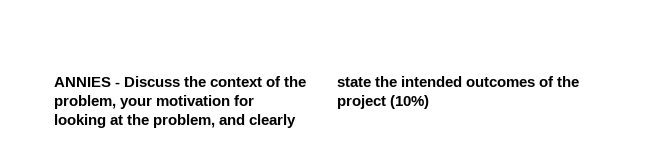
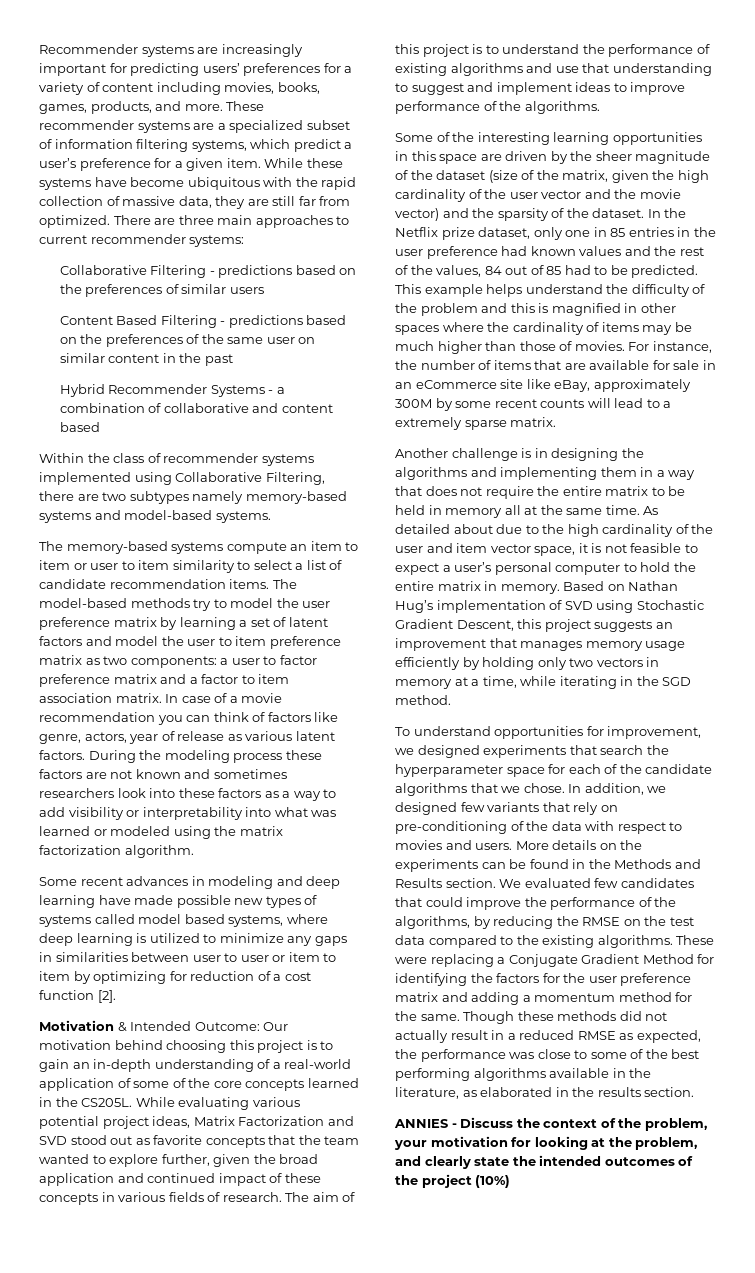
(54, 82) none -> [39,44,303,57] [39,63,353,76] [39,82,320,95] [39,101,265,114] [39,120,350,133] [39,139,353,152] [39,158,343,171] [39,177,357,190] [39,196,351,209] [39,215,350,228] [39,234,245,247] [59,265,357,278] [59,284,264,297] [59,315,347,328] [59,334,316,347] [59,353,233,366] [59,384,285,397] [59,403,333,413] [59,422,100,432] [39,453,314,466] [39,472,325,485] [39,491,347,504] [39,510,271,523] [39,541,359,554] [39,560,343,573] [39,579,297,589] [39,598,331,611] [39,617,328,630] [39,636,341,649] [39,655,317,668] [39,674,290,687] [39,693,283,703] [39,712,339,725] [39,731,335,744] [39,750,322,763] [39,769,287,779] [39,788,337,801] [39,807,337,820] [39,826,283,839] [39,845,194,858] [39,876,341,889] [39,895,318,908] [39,914,328,927] [39,933,347,946] [39,952,337,962] [39,971,311,984] [39,990,116,1003] [39,1020,289,1032] [39,1040,334,1053] [39,1059,352,1072] [39,1078,359,1091] [39,1097,300,1110] [39,1116,354,1129] [39,1135,360,1148] [39,1154,319,1167] [39,1173,321,1186] [39,1192,356,1205] [395,44,710,57] [395,63,712,76] [395,82,686,95] [395,101,600,114] [395,132,702,145] [395,151,711,164] [395,170,709,183] [395,189,681,202] [395,208,687,221] [395,227,716,240] [395,246,704,259] [395,265,699,278] [395,284,706,297] [395,303,676,316] [395,322,692,335] [395,341,712,354] [395,360,716,370] [395,379,691,392] [395,398,672,411] [395,417,557,430] [395,448,644,461] [395,467,696,480] [395,486,686,499] [395,505,659,518] [395,524,714,537] [395,543,698,556] [395,562,696,575] [395,581,679,594] [395,600,704,613] [395,619,673,632] [395,638,686,651] [395,657,660,670] [395,676,692,689] [395,695,451,705] [395,726,702,739] [395,745,669,758] [395,764,713,777] [395,783,667,796] [395,802,618,815] [395,821,683,834] [395,840,643,850] [395,859,701,872] [395,878,694,888] [395,897,677,910] [395,916,694,929] [395,935,715,948] [395,954,715,967] [395,973,692,986] [395,992,693,1005] [395,1011,668,1024] [395,1030,701,1043] [395,1049,700,1062] [395,1068,652,1081] [395,1087,695,1099] Recommender systems are increasingly important for predicting users’ preferences for a variety of content including movies, books, games, products, and more. These recommender systems are a specialized subset of information filtering systems, which predict a user’s preference for a given item. While these systems have become ubiquitous with the rapid collection of massive data, they are still far from optimized. There are three main approaches to current recommender systems: // Collaborative Filtering - predictions based on the preferences of similar users // Content Based Filtering - predictions based on the preferences of the same user on similar content in the past // Hybrid Recommender Systems - a combination of collaborative and content based // Within the class of recommender systems implemented using Collaborative Filtering, there are two subtypes namely memory-based systems and model-based systems. // The memory-based systems compute an item to item or user to item similarity to select a list of candidate recommendation items. The model-based methods try to model the user preference matrix by learning a set of latent factors and model the user to item preference matrix as two components: a user to factor preference matrix and a factor to item association matrix. In case of a movie recommendation you can think of factors like genre, actors, year of release as various latent factors. During the modeling process these factors are not known and sometimes researchers look into these factors as a way to add visibility or interpretability into what was learned or modeled using the matrix factorization algorithm. // Some recent advances in modeling and deep learning have made possible new types of systems called model based systems, where deep learning is utilized to minimize any gaps in similarities between user to user or item to item by optimizing for reduction of a cost function [2]. // Motivation & Intended Outcome: Our motivation behind choosing this project is to gain an in-depth understanding of a real-world application of some of the core concepts learned in the CS205L. While evaluating various potential project ideas, Matrix Factorization and SVD stood out as favorite concepts that the team wanted to explore further, given the broad application and continued impact of these concepts in various fields of research. The aim of this project is to understand the performance of existing algorithms and use that understanding to suggest and implement ideas to improve performance of the algorithms. // Some of the interesting learning opportunities in this space are driven by the sheer magnitude of the dataset (size of the matrix, given the high cardinality of the user vector and the movie vector) and the sparsity of the dataset. In the Netflix prize dataset, only one in 85 entries in the user preference had known values and the rest of the values, 84 out of 85 had to be predicted. This example helps understand the difficulty of the problem and this is magnified in other spaces where the cardinality of items may be much higher than those of movies. For instance, the number of items that are available for sale in an eCommerce site like eBay, approximately 300M by some recent counts will lead to a extremely sparse matrix. // Another challenge is in designing the algorithms and implementing them in a way that does not require the entire matrix to be held in memory all at the same time. As detailed about due to the high cardinality of the user and item vector space, it is not feasible to expect a user’s personal computer to hold the entire matrix in memory. Based on Nathan Hug’s implementation of SVD using Stochastic Gradient Descent, this project suggests an improvement that manages memory usage efficiently by holding only two vectors in memory at a time, while iterating in the SGD method. // To understand opportunities for improvement, we designed experiments that search the hyperparameter space for each of the candidate algorithms that we chose. In addition, we designed few variants that rely on pre-conditioning of the data with respect to movies and users. More details on the experiments can be found in the Methods and Results section. We evaluated few candidates that could improve the performance of the algorithms, by reducing the RMSE on the test data compared to the existing algorithms. These were replacing a Conjugate Gradient Method for identifying the factors for the user preference matrix and adding a momentum method for the same. Though these methods did not actually result in a reduced RMSE as expected, the performance was close to some of the best performing algorithms available in the literature, as elaborated in the results section. //

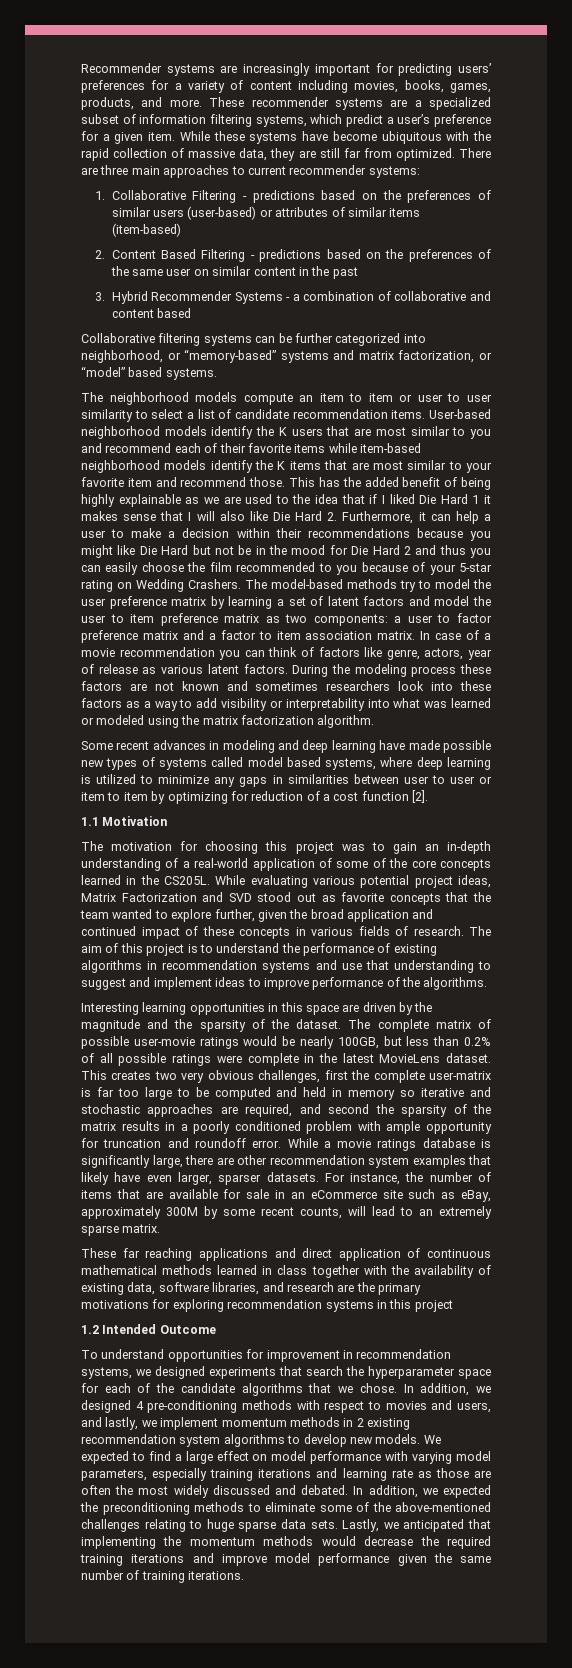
(245, 241) none -> [95,191,106,200] 1.
(264, 290) // -> [187,206,421,220] [111,223,181,237] [95,250,106,259] (user-based) or attributes of similar items (item-based) // 2.
(233, 360) none -> [95,292,106,301] 3.
[39,453,314,466] [39,472,325,485] [39,491,347,504] [39,510,213,523] Within the class of recommender systems implemented using Collaborative Filtering, there are two subtypes namely memory-based systems and model-based -> [81,333,426,346] [81,349,492,363] [81,366,163,377] Collaborative filtering systems can be further categorized into neighborhood, or “memory-based” systems and matrix factorization, or “model” based
[66,541,224,554] memory-based systems -> [109,392,238,405] neighborhood models
[138,560,170,570] item -> [467,394,493,402] user
(270, 584) none -> [429,409,491,419] [81,426,492,439] [81,443,421,453] [81,460,493,473] [81,477,491,490] [81,494,491,507] [81,511,492,524] [81,528,491,541] [81,545,491,558] [81,562,492,575] [81,579,241,592] User-based neighborhood models identify the K users that are most similar to you and recommend each of their favorite items while item-based neighborhood models identify the K items that are most similar to your favorite item and recommend those. This has the added benefit of being highly explainable as we are used to the idea that if I liked Die Hard 1 it makes sense that I will also like Die Hard 2. Furthermore, it can help a user to make a decision within their recommendations because you might like Die Hard but not be in the mood for Die Hard 2 and thus you can easily choose the film recommended to you because of your 5-star rating on Wedding Crashers.
(116, 996) none -> [81,817,99,826] 1.1
[117,1021,289,1032] [39,1040,163,1050] & Intended Outcome: Our motivation behind -> [81,841,199,851] // The motivation for
[306,1040,317,1050] is -> [341,844,365,851] was
(523, 69) none -> [147,960,311,973] in recommendation systems
[395,132,550,145] Some of the interesting -> [81,1003,139,1015] Interesting
[595,151,711,164] [395,170,709,183] [395,189,681,202] [395,208,439,221] sheer magnitude of the dataset (size of the matrix, given the high cardinality of the user vector and the movie vector) -> [81,1019,140,1032] magnitude
[647,208,687,218] [395,227,716,240] [395,246,704,259] [395,265,699,278] [395,284,706,297] [395,303,676,316] [395,322,692,335] [395,341,625,354] In the Netflix prize dataset, only one in 85 entries in the user preference had known values and the rest of the values, 84 out of 85 had to be predicted. This example helps understand the difficulty of the problem and this is magnified in other spaces where the cardinality of items may be much higher than those of movies. -> [348,1019,491,1032] [81,1036,492,1049] [81,1053,491,1066] [81,1070,492,1083] [81,1087,491,1100] [81,1104,492,1117] [81,1121,492,1134] [81,1138,492,1151] [81,1155,491,1168] [81,1172,319,1185] The complete matrix of possible user-movie ratings would be nearly 100GB, but less than 0.2% of all possible ratings were complete in the latest MovieLens dataset. This creates two very obvious challenges, first the complete user-matrix is far too large to be computed and held in memory so iterative and stochastic approaches are required, and second the sparsity of the matrix results in a poorly conditioned problem with ample opportunity for truncation and roundoff error. While a movie ratings database is significantly large, there are other recommendation system examples that likely have even larger, sparser datasets.
[526,379,551,389] like -> [408,1189,456,1199] such as
[540,399,585,408] counts -> [300,1207,342,1219] counts,
[663,401,672,408] a -> [419,1209,433,1216] an
[395,448,644,461] [395,467,696,480] [395,486,686,499] [395,505,659,518] [395,524,714,537] [395,543,698,556] [395,562,696,575] [395,581,679,594] [395,600,704,613] [395,619,673,632] [395,638,686,651] [395,657,660,670] [395,676,692,689] [395,695,451,705] Another challenge is in designing the algorithms and implementing them in a way that does not require the entire matrix to be held in memory all at the same time. As detailed about due to the high cardinality of the user and item vector space, it is not feasible to expect a user’s personal computer to hold the entire matrix in memory. Based on Nathan Hug’s implementation of SVD using Stochastic Gradient Descent, this project suggests an improvement that manages memory usage efficiently by holding only two vectors in memory at a time, while iterating in the SGD method. -> [81,1248,491,1261] [81,1265,491,1278] [81,1282,421,1295] [81,1299,453,1312] [81,1324,216,1334] These far reaching applications and direct application of continuous mathematical methods learned in class together with the availability of existing data, software libraries, and research are the primary motivations for exploring recommendation systems in this project // 1.2 Intended Outcome
[607,726,702,739] improvement, -> [266,1349,452,1362] [81,1367,132,1379] improvement in recommendation systems,
[460,802,618,815] [395,821,582,834] few variants that rely on pre-conditioning of the data -> [135,1400,292,1413] 4 pre-conditioning methods
[475,840,643,850] [395,859,701,872] [395,878,694,888] [395,897,677,910] [395,916,694,929] [395,935,715,948] [395,954,715,967] [395,973,692,986] [395,992,693,1005] [395,1011,668,1024] [395,1030,701,1043] [395,1049,700,1062] [395,1068,652,1081] [395,1087,695,1099] [394,1117,707,1131] [394,1136,698,1150] [395,1155,694,1169] [395,1174,511,1188] users. More details on the experiments can be found in the Methods and Results section. We evaluated few candidates that could improve the performance of the algorithms, by reducing the RMSE on the test data compared to the existing algorithms. These were replacing a Conjugate Gradient Method for identifying the factors for the user preference matrix and adding a momentum method for the same. Though these methods did not actually result in a reduced RMSE as expected, the performance was close to some of the best performing algorithms available in the literature, as elaborated in the results section. // ANNIES - Discuss the context of the problem, your motivation for looking at the problem, and clearly state the intended outcomes of the project (10%) -> [457,1402,491,1413] [81,1417,410,1430] [81,1434,441,1447] [81,1451,492,1464] [81,1468,491,1481] [81,1485,491,1498] [80,1502,491,1515] [81,1519,492,1532] [81,1536,491,1549] [80,1553,491,1566] [81,1570,245,1583] users, and lastly, we implement momentum methods in 2 existing recommendation system algorithms to develop new models. We expected to find a large effect on model performance with varying model parameters, especially training iterations and learning rate as those are often the most widely discussed and debated. In addition, we expected the preconditioning methods to eliminate some of the above-mentioned challenges relating to huge sparse data sets. Lastly, we anticipated that implementing the momentum methods would decrease the required training iterations and improve model performance given the same number of training iterations.

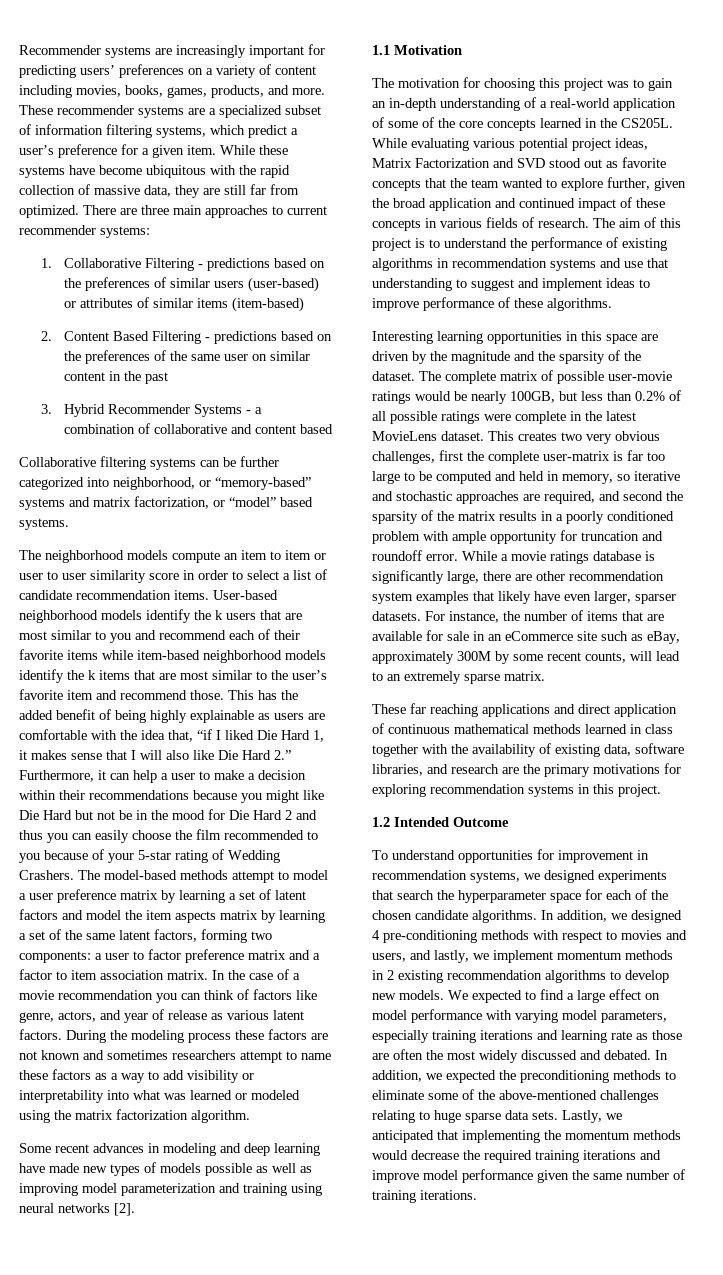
[151,80,170,90] for -> [188,68,203,75] on
(133, 415) none -> [149,570,228,580] score in order
[278,427,287,436] K -> [215,610,223,620] k
[277,461,286,470] K -> [88,670,96,680] k
[466,462,493,473] your -> [271,670,327,680] the user’s
[203,494,378,504] we are used to the idea that if -> [274,713,325,720] [19,729,212,742] users are comfortable with the idea that, “if
[472,495,480,504] 1 -> [313,730,324,742] 1,
[327,512,338,521] 2. -> [274,750,291,760] 2.”
[117,582,132,589] on -> [212,849,224,860] of
[400,580,416,592] try -> [232,871,274,883] attempt
[473,579,491,589] the -> [19,893,26,900] a
[81,613,280,626] user to item preference matrix as -> [146,910,325,923] [19,929,247,943] item aspects matrix by learning a set of the same latent factors, forming
(431, 635) none -> [228,970,245,980] the
(464, 654) none -> [100,1010,121,1020] and
[398,681,454,691] look into -> [240,1051,331,1063] attempt to name
[443,740,491,753] possible -> (79, 1168) none
[158,757,492,770] [81,774,492,787] [81,791,409,804] systems called model based systems, where deep learning is utilized to minimize any gaps in similarities between user to user or item to item by optimizing for reduction of a cost function -> [160,1163,312,1176] [19,1183,322,1196] [19,1203,110,1213] models possible as well as improving model parameterization and training using neural networks
[402,977,420,987] the -> [514,298,543,308] these
[348,1089,396,1100] memory -> [562,474,613,484] memory,
[414,1300,453,1312] project -> [618,784,661,797] project.
[180,1383,397,1396] candidate algorithms that we chose. -> [372,910,537,923] chosen candidate algorithms.
[179,1435,221,1447] system -> (542, 975) none

